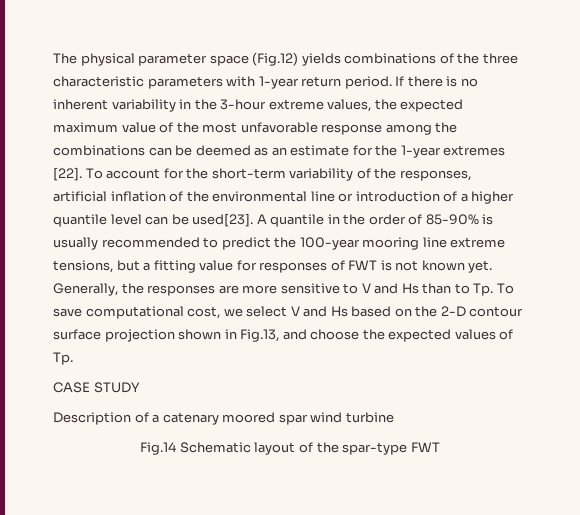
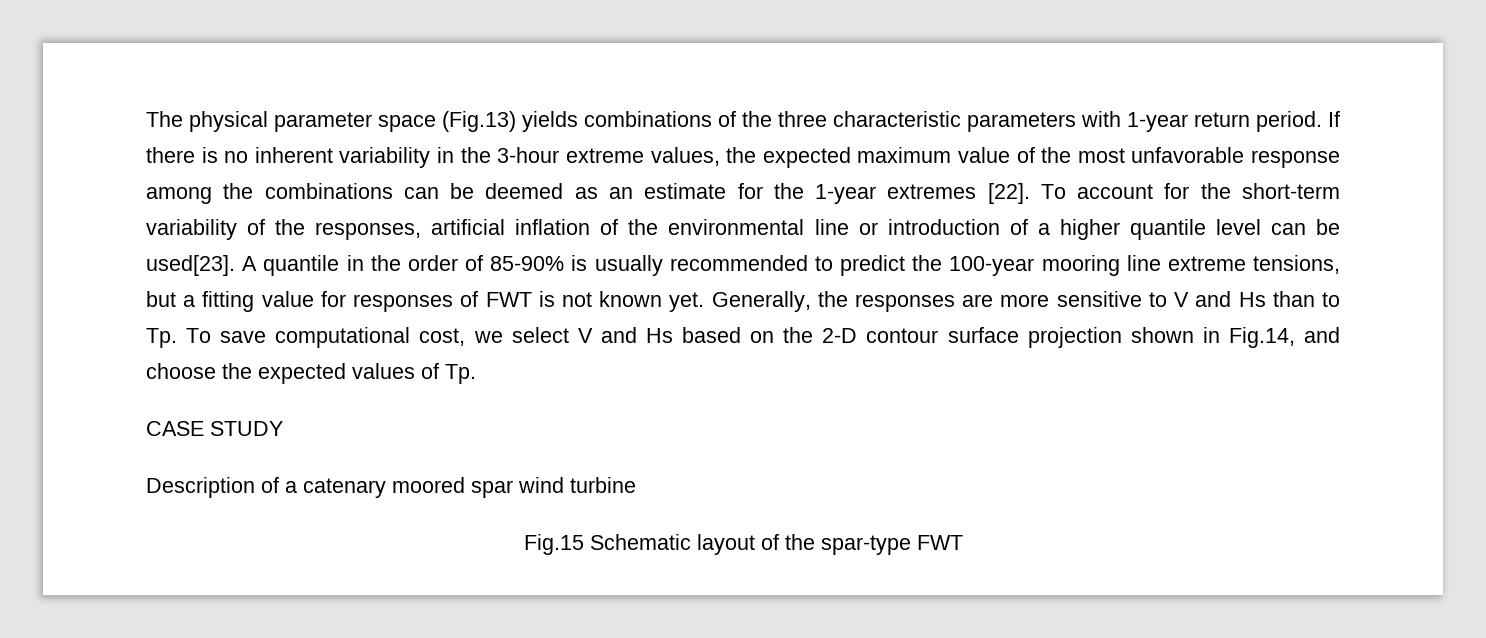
[252,52,299,66] (Fig.12) -> [442,111,516,132] (Fig.13)
[240,329,280,342] Fig.13, -> [1228,327,1295,348] Fig.14,
[140,442,177,455] Fig.14 -> [523,534,584,555] Fig.15

